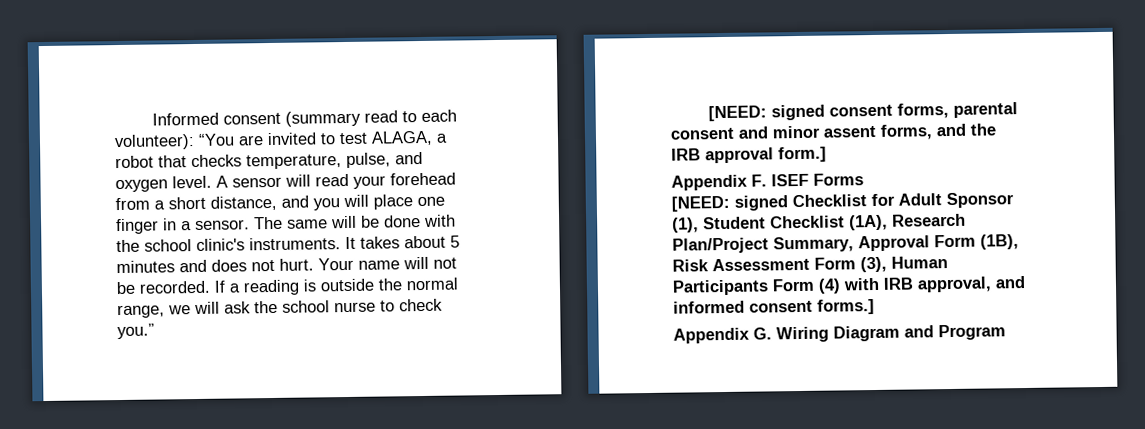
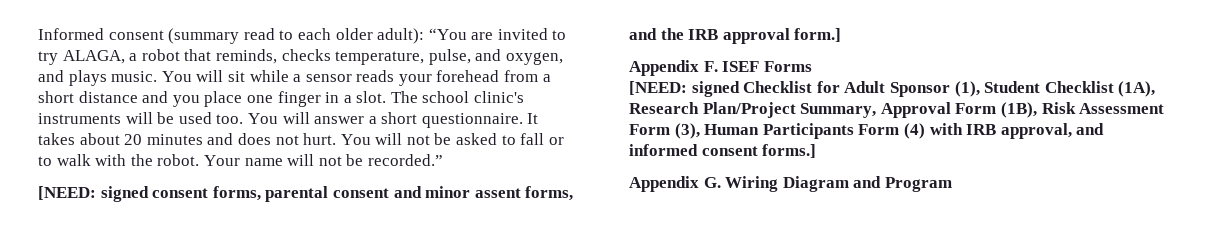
[114,134,195,151] volunteer): -> [335,28,425,44] older adult):
[339,132,368,145] test -> [38,51,58,65] try
(187, 161) none -> [215,49,277,64] reminds,
[115,173,349,193] oxygen level. A sensor will read -> [505,52,563,65] [38,70,395,86] oxygen, and plays music. You will sit while a sensor reads
[210,195,277,211] distance, -> [78,91,138,103] distance
[343,194,369,208] will -> (200, 101) none
[195,214,456,231] [116,237,341,253] sensor. The same will be done with the school clinic's instruments. -> [356,91,525,103] [38,112,523,128] slot. The school clinic's instruments will be used too. You will answer a short questionnaire.
[450,235,460,248] 5 -> [124,134,143,145] 20
(314, 264) none -> [340,133,564,145] [38,154,200,166] You will not be asked to fall or to walk with the robot.
[139,277,458,296] [117,298,443,319] [117,323,155,340] recorded. If a reading is outside the normal range, we will ask the school nurse to check you.” -> [367,154,443,166] recorded.”

